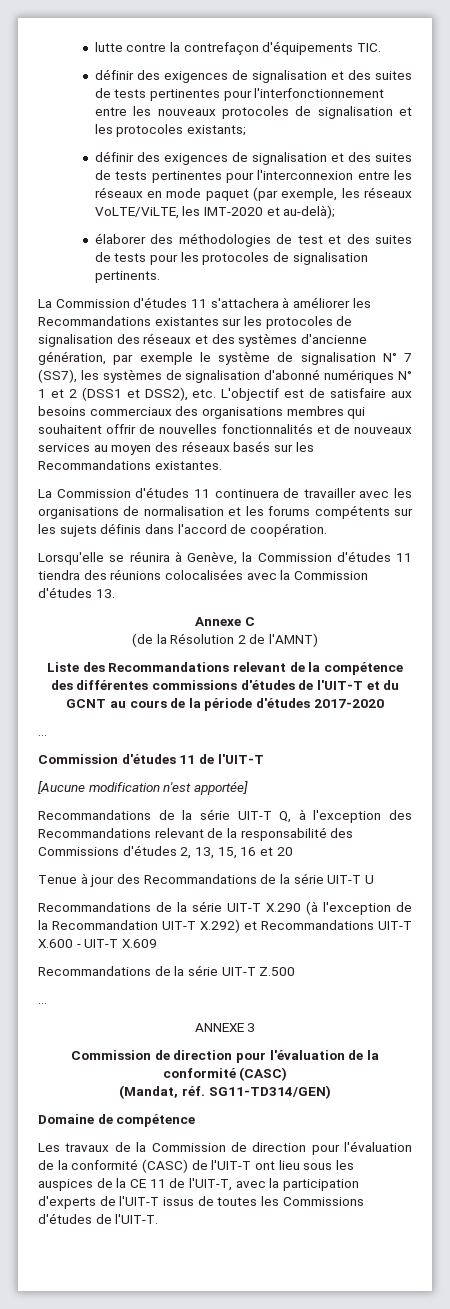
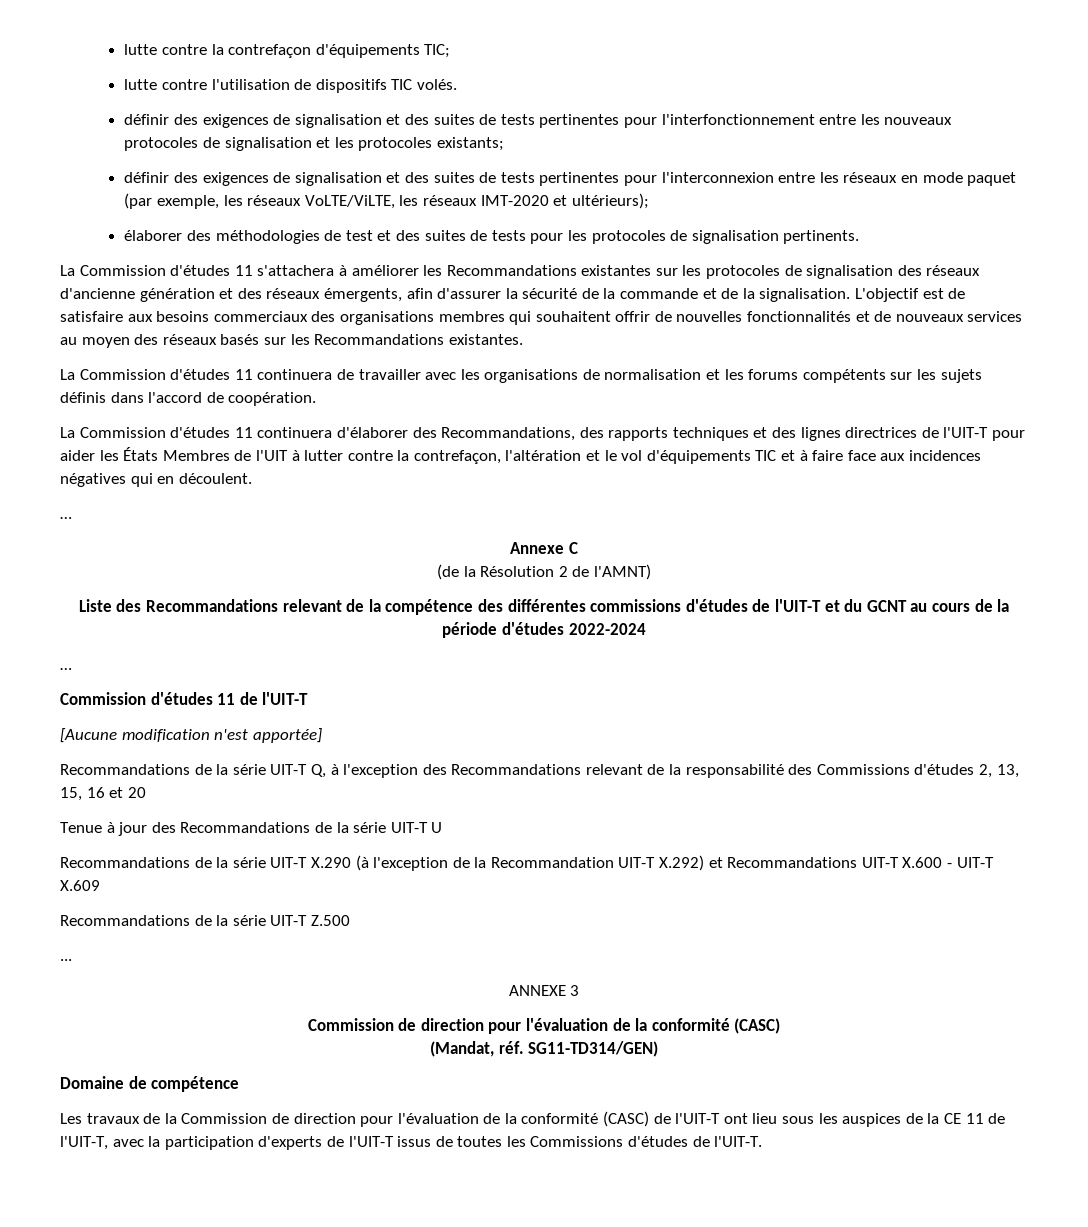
[357,43,382,52] TIC. -> [424,44,451,58] [124,79,458,93] TIC; // lutte contre l'utilisation de dispositifs TIC volés.
(201, 211) none -> [423,195,478,206] réseaux
[283,205,336,219] au-delà); -> [571,193,649,209] ultérieurs);
[194,333,367,347] [38,351,412,365] [38,369,412,383] [38,387,217,401] et des systèmes d'ancienne génération, par exemple le système de signalisation N° 7 (SS7), les systèmes de signalisation d'abonné numériques N° 1 et 2 (DSS1 et DSS2), etc. -> [60,288,851,302] d'ancienne génération et des réseaux émergents, afin d'assurer la sécurité de la commande et de la signalisation.
[38,551,412,565] [38,569,368,580] [38,587,115,598] Lorsqu'elle se réunira à Genève, la Commission d'études 11 tiendra des réunions colocalisées avec la Commission d'études 13. -> [60,427,1026,441] [60,447,981,464] [60,473,252,487] [60,517,72,519] La Commission d'études 11 continuera d'élaborer des Recommandations, des rapports techniques et des lignes directrices de l'UIT-T pour aider les États Membres de l'UIT à lutter contre la contrefaçon, l'altération et le vol d'équipements TIC et à faire face aux incidences négatives qui en découlent. // …
[313,699,384,708] 2017-2020 -> [568,623,646,635] 2022-2024

